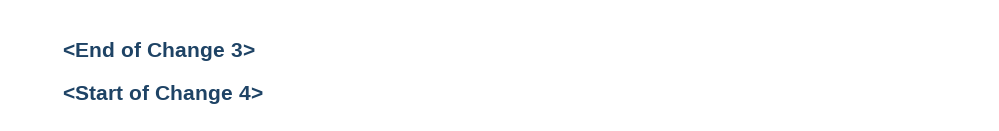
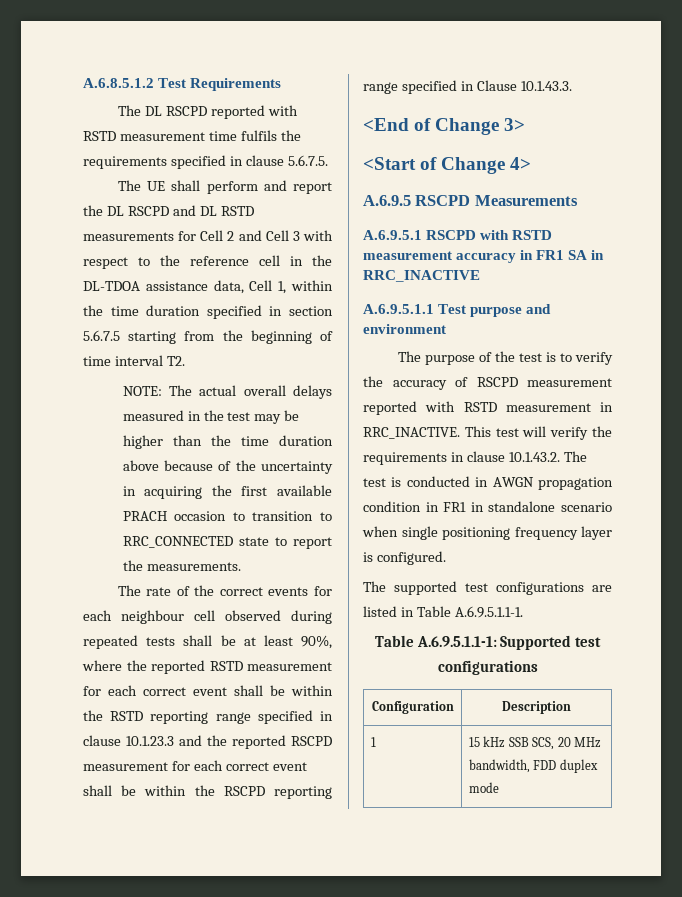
(63, 49) none -> [83,78,282,91] [117,105,298,119] [83,130,301,141] [83,155,328,169] [117,180,332,194] [83,205,254,216] [83,230,333,241] [83,255,332,269] [83,280,334,294] [83,305,333,319] [83,330,333,344] [83,355,185,366] [122,385,332,399] [122,410,300,424] [122,435,333,449] [122,460,333,474] [122,485,332,499] [122,511,332,521] [122,536,332,549] [122,560,241,571] [117,585,332,596] [83,610,332,624] [83,635,332,649] [82,660,332,674] [83,685,333,696] [83,710,333,724] [83,735,332,749] [83,760,307,771] [83,785,332,799] [363,80,572,94] A.6.8.5.1.2 Test Requirements // The DL RSCPD reported with RSTD measurement time fulfils the requirements specified in clause 5.6.7.5. // The UE shall perform and report the DL RSCPD and DL RSTD measurements for Cell 2 and Cell 3 with respect to the reference cell in the DL-TDOA assistance data, Cell 1, within the time duration specified in section 5.6.7.5 starting from the beginning of time interval T2. // NOTE: The actual overall delays measured in the test may be higher than the time duration above because of the uncertainty in acquiring the first available PRACH occasion to transition to RRC_CONNECTED state to report the measurements. // The rate of the correct events for each neighbour cell observed during repeated tests shall be at least 90%, where the reported RSTD measurement for each correct event shall be within the RSTD reporting range specified in clause 10.1.23.3 and the reported RSCPD measurement for each correct event shall be within the RSCPD reporting range specified in Clause 10.1.43.3. //
(263, 93) none -> [363,195,578,206] [363,230,553,240] [363,250,605,263] [363,270,480,282] [363,304,552,317] [363,324,446,334] [397,351,613,365] [363,376,612,390] [363,401,613,415] [363,426,612,440] [363,451,587,465] [363,476,613,490] [363,501,612,512] [362,526,612,540] [363,551,446,565] [363,581,612,595] [363,606,523,618] [374,635,602,650] [437,660,538,675] [371,701,454,714] [502,701,571,714] [370,737,376,747] [468,736,602,750] [468,759,598,773] [468,782,499,793] // A.6.9.5 RSCPD Measurements // A.6.9.5.1 RSCPD with RSTD measurement accuracy in FR1 SA in RRC_INACTIVE // A.6.9.5.1.1 Test purpose and environment // The purpose of the test is to verify the accuracy of RSCPD measurement reported with RSTD measurement in RRC_INACTIVE. This test will verify the requirements in clause 10.1.43.2. The test is conducted in AWGN propagation condition in FR1 in standalone scenario when single positioning frequency layer is configured. // The supported test configurations are listed in Table A.6.9.5.1.1-1. // Table A.6.9.5.1.1-1: Supported test configurations // Configuration | Description // 1 | 15 kHz SSB SCS, 20 MHz bandwidth, FDD duplex mode

